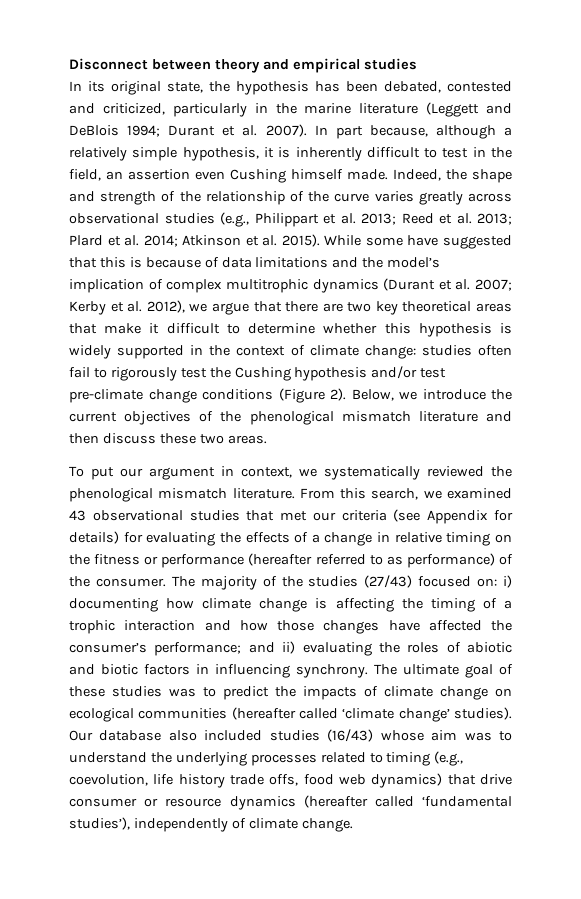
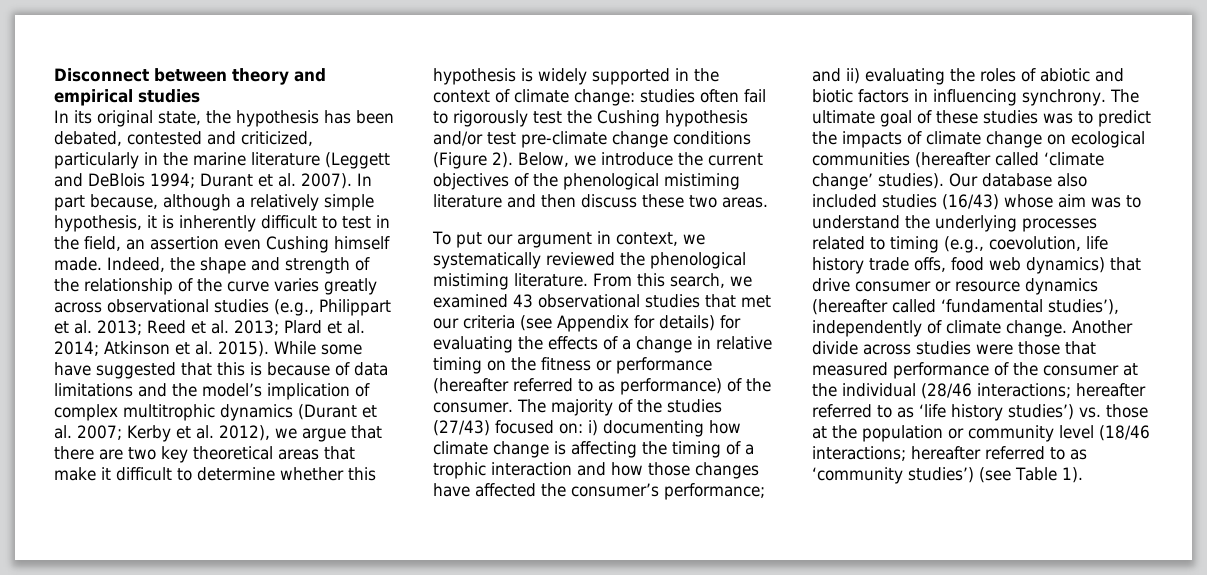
[341,411,411,422] mismatch -> [664,173,740,190] mistiming
[158,488,228,499] mismatch -> [433,273,509,290] mistiming
(353, 825) none -> [1072,320,1133,334] [812,341,1096,355] [812,362,1138,379] [812,383,1146,399] [812,404,1148,421] [812,425,1150,442] [812,446,1087,461] [812,467,1083,484] Another divide across studies were those that measured performance of the consumer at the individual (28/46 interactions; hereafter referred to as ‘life history studies’) vs. those at the population or community level (18/46 interactions; hereafter referred to as ‘community studies’) (see Table 1).

